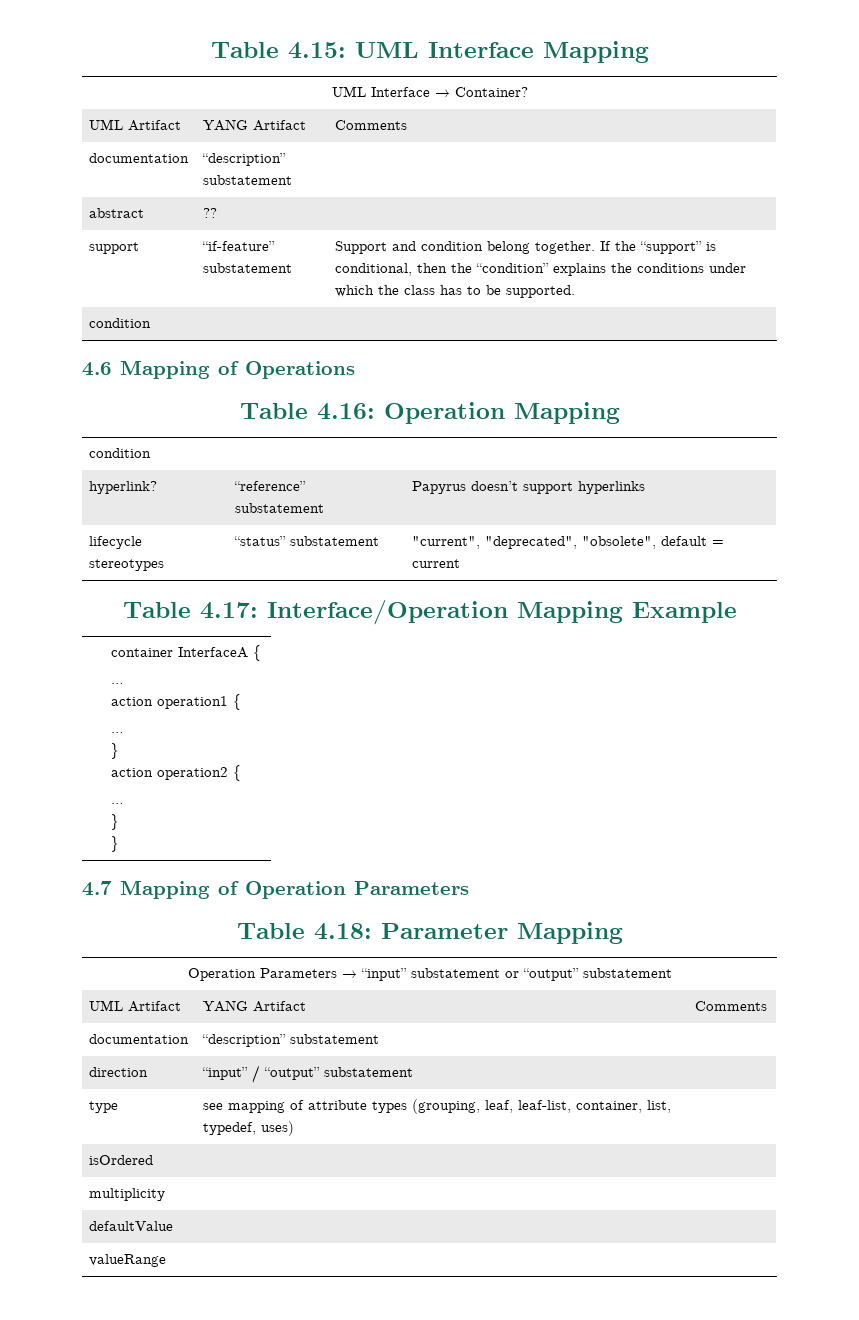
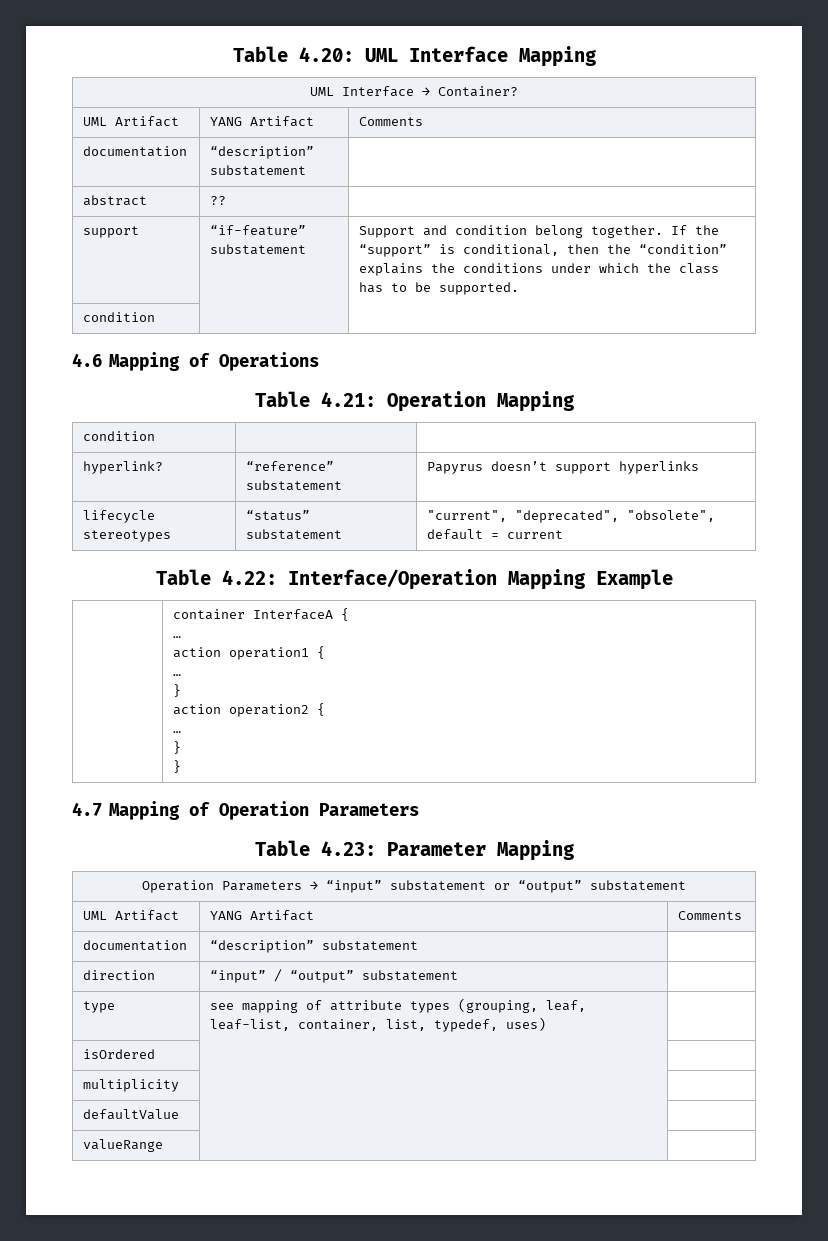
[210,42,346,59] Table 4.15: -> [232,46,354,62] Table 4.20:
[316,403,375,420] 4.16: -> [320,392,376,407] 4.21:
[199,602,258,619] 4.17: -> [221,570,277,585] 4.22:
[313,923,372,940] 4.18: -> [320,841,376,856] 4.23:

